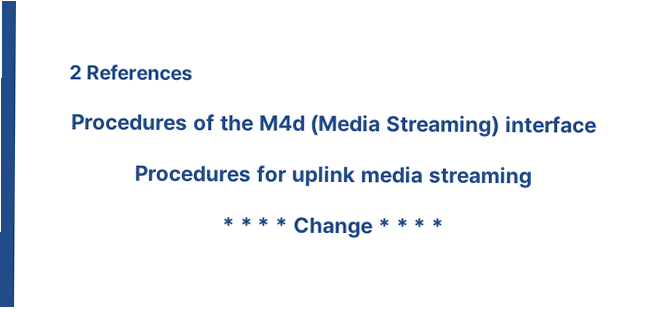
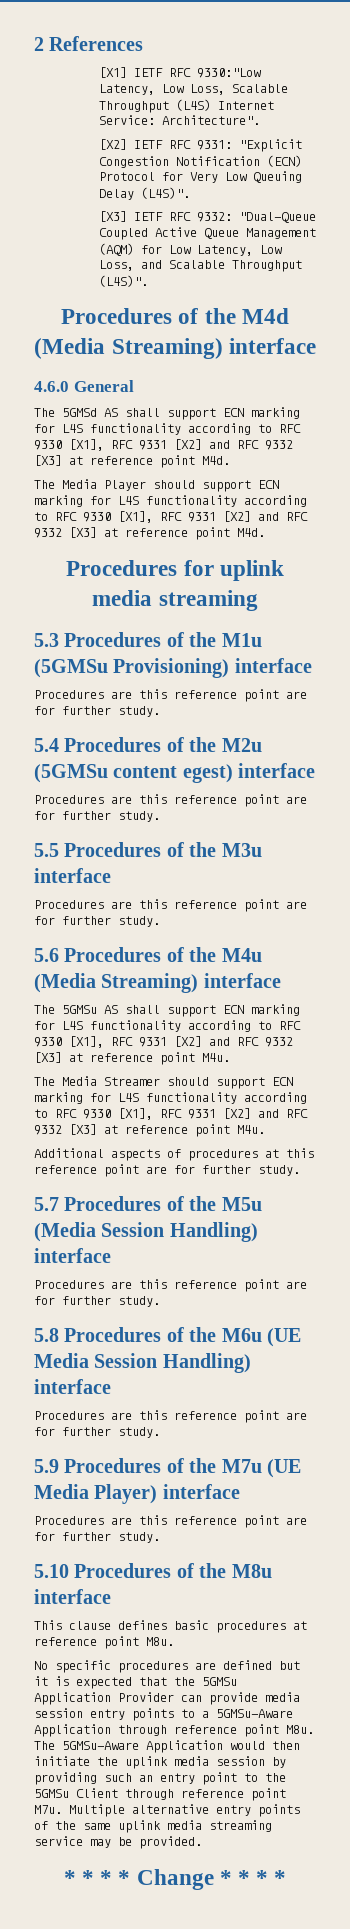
(194, 73) none -> [98,67,261,78] [98,84,288,95] [98,99,274,113] [98,115,260,125] [98,139,302,152] [98,155,302,168] [98,171,302,183] [98,187,190,200] [98,211,316,223] [98,227,316,240] [98,243,282,256] [98,260,302,272] [98,275,148,287] // [X1] IETF RFC 9330:"Low Latency, Low Loss, Scalable Throughput (L4S) Internet Service: Architecture". // [X2] IETF RFC 9331: "Explicit Congestion Notification (ECN) Protocol for Very Low Queuing Delay (L4S)". // [X3] IETF RFC 9332: "Dual-Queue Coupled Active Queue Management (AQM) for Low Latency, Low Loss, and Scalable Throughput (L4S)".
(597, 124) none -> [34,380,134,392] [34,407,300,420] [34,423,301,435] [34,439,293,451] [34,455,230,468] [34,479,279,492] [34,495,307,507] [34,511,308,523] [34,527,265,540] // 4.6.0 General // The 5GMSd AS shall support ECN marking for L4S functionality according to RFC 9330 [X1], RFC 9331 [X2] and RFC 9332 [X3] at reference point M4d. // The Media Player should support ECN marking for L4S functionality according to RFC 9330 [X1], RFC 9331 [X2] and RFC 9332 [X3] at reference point M4d.
(532, 177) none -> [34,632,262,647] [34,658,312,678] [34,689,307,702] [34,706,160,717] [34,737,262,752] [34,763,316,783] [34,794,307,807] [34,811,160,822] [34,842,262,857] [34,868,111,883] [34,899,307,912] [34,916,160,927] [34,947,262,962] [34,973,281,993] [34,1004,300,1017] [34,1020,301,1032] [34,1036,293,1048] [34,1052,230,1065] [34,1076,293,1089] [34,1092,307,1104] [34,1108,308,1120] [34,1124,265,1137] [34,1148,314,1161] [34,1164,300,1177] [34,1196,262,1211] [34,1222,258,1242] [34,1248,111,1263] [34,1279,307,1292] [34,1296,160,1307] [34,1327,301,1347] [34,1353,251,1373] [34,1379,111,1394] [34,1410,307,1423] [34,1427,160,1438] [34,1458,301,1478] [34,1484,240,1504] [34,1515,307,1528] [34,1532,160,1543] [34,1563,272,1578] [34,1589,111,1604] [34,1620,307,1633] [34,1636,174,1649] [34,1660,300,1673] [34,1676,237,1689] [34,1692,300,1705] [34,1708,293,1721] [34,1724,314,1737] [34,1740,300,1753] [34,1756,286,1769] [34,1772,286,1785] [34,1788,286,1801] [34,1804,300,1817] [34,1820,272,1833] [34,1836,202,1849] // 5.3 Procedures of the M1u (5GMSu Provisioning) interface // Procedures are this reference point are for further study. // 5.4 Procedures of the M2u (5GMSu content egest) interface // Procedures are this reference point are for further study. // 5.5 Procedures of the M3u interface // Procedures are this reference point are for further study. // 5.6 Procedures of the M4u (Media Streaming) interface // The 5GMSu AS shall support ECN marking for L4S functionality according to RFC 9330 [X1], RFC 9331 [X2] and RFC 9332 [X3] at reference point M4u. // The Media Streamer should support ECN marking for L4S functionality according to RFC 9330 [X1], RFC 9331 [X2] and RFC 9332 [X3] at reference point M4u. // Additional aspects of procedures at this reference point are for further study. // 5.7 Procedures of the M5u (Media Session Handling) interface // Procedures are this reference point are for further study. // 5.8 Procedures of the M6u (UE Media Session Handling) interface // Procedures are this reference point are for further study. // 5.9 Procedures of the M7u (UE Media Player) interface // Procedures are this reference point are for further study. // 5.10 Procedures of the M8u interface // This clause defines basic procedures at reference point M8u. // No specific procedures are defined but it is expected that the 5GMSu Application Provider can provide media session entry points to a 5GMSu-Aware Application through reference point M8u. The 5GMSu-Aware Application would then initiate the uplink media session by providing such an entry point to the 5GMSu Client through reference point M7u. Multiple alternative entry points of the same uplink media streaming service may be provided.

